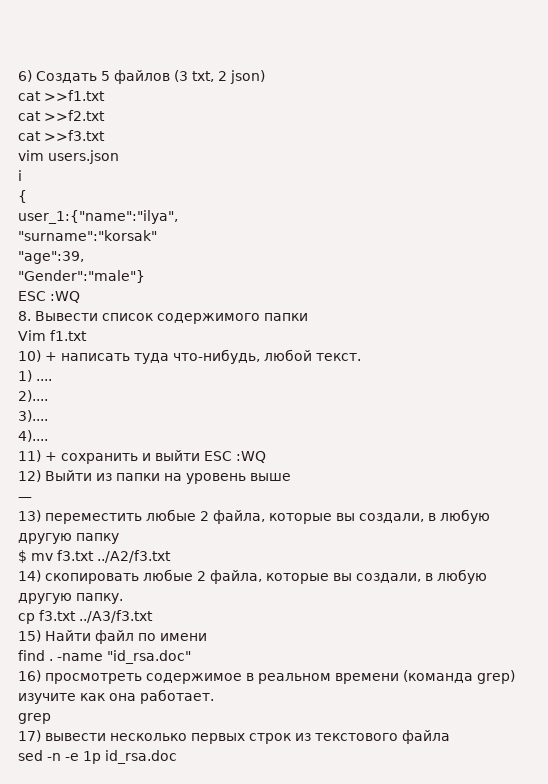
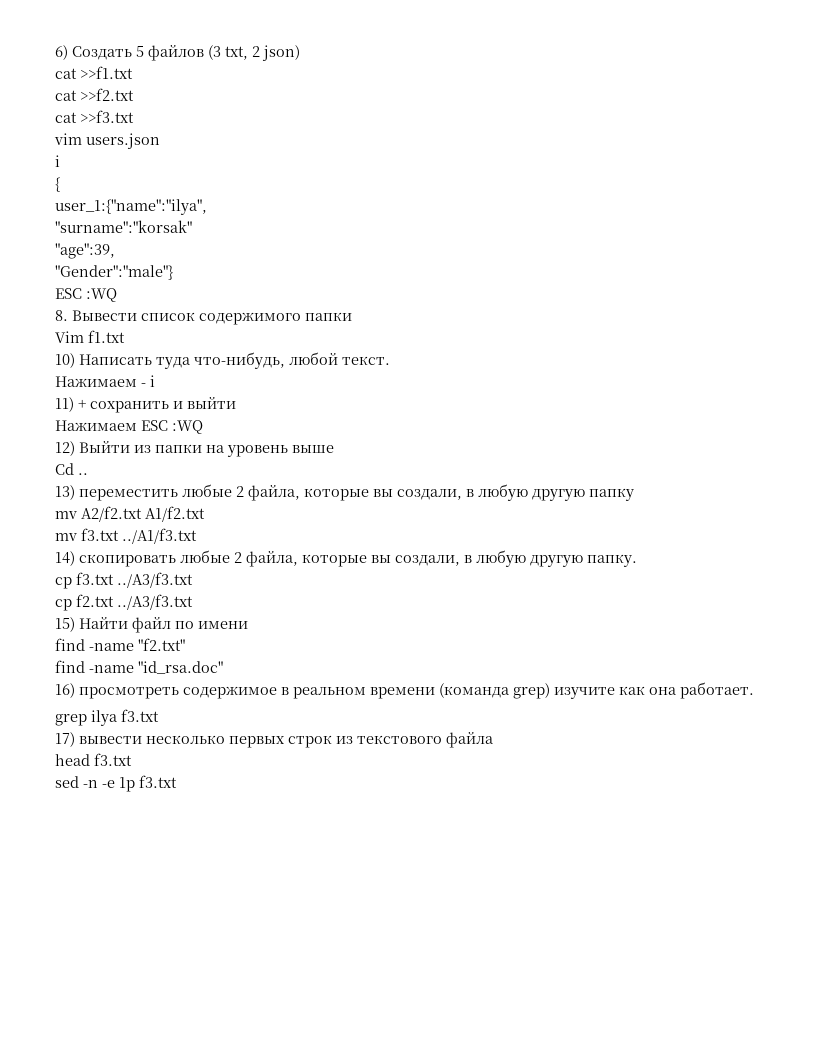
[45,352,130,361] + написать -> [79,354,152,365] Написать
[18,370,52,382] [18,390,48,402] [18,410,48,422] [18,430,48,442] 1) .... // 2).... // 3).... // 4).... -> [55,375,155,387] Нажимаем - i
(200, 455) none -> [55,420,137,431] // Нажимаем
[18,497,32,501] — -> [55,463,88,475] Cd ..
[18,550,27,563] $ -> [55,506,205,522] mv A2/f2.txt A1/f2.txt //
[97,550,171,563] ../A2/f3.txt -> [122,528,197,544] ../A1/f3.txt
(153, 616) none -> [55,594,193,611] // cp f2.txt ../A3/f3.txt
[49,659,53,661] . -> [89,638,185,651] [55,660,85,673] -name "f2.txt" // find
(51, 718) none -> [91,709,159,726] ilya f3.txt
(450, 737) none -> [55,753,132,766] // head f3.txt
[105,750,177,764] id_rsa.doc -> [139,775,177,788] f3.txt

